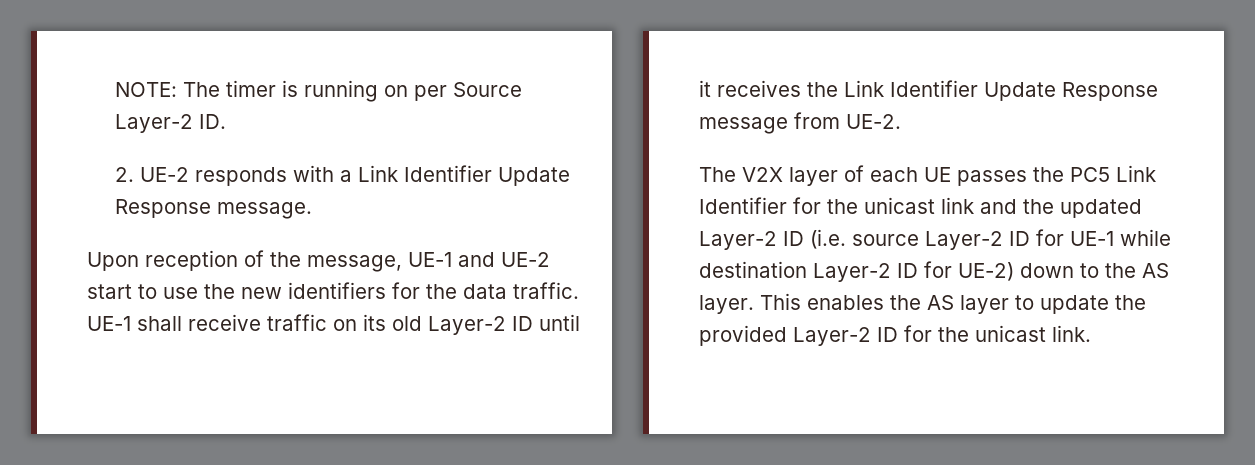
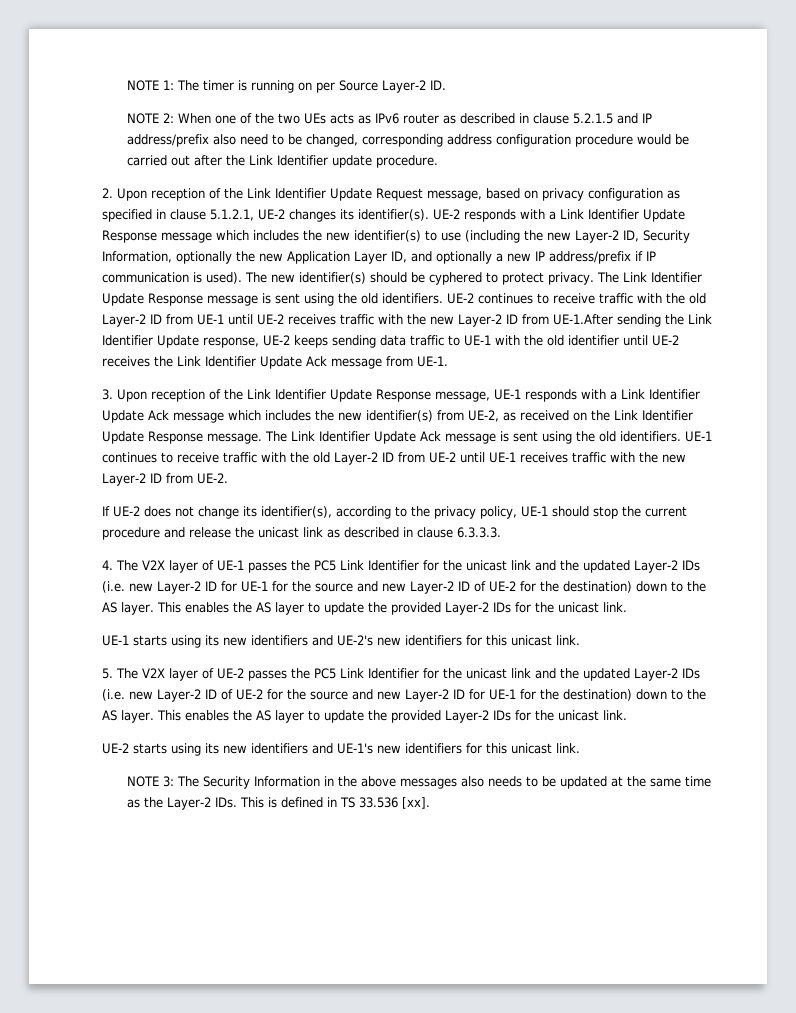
[115,82,178,97] NOTE: -> [126,80,174,91] NOTE 1:
[115,167,135,182] 2. -> [126,113,652,124] [126,134,689,147] [126,155,438,168] [102,188,681,201] [102,209,430,222] NOTE 2: When one of the two UEs acts as IPv6 router as described in clause 5.2.1.5 and IP address/prefix also need to be changed, corresponding address configuration procedure would be carried out after the Link Identifier update procedure. // 2. Upon reception of the Link Identifier Update Request message, based on privacy configuration as specified in clause 5.1.2.1, UE-2 changes its identifier(s).
[217,202,313,219] [86,250,550,272] [86,284,132,299] message. // Upon reception of the message, UE-1 and UE-2 start -> [161,230,422,243] message which includes the new identifier(s)
[203,282,579,299] [86,314,580,335] [698,80,711,97] the new identifiers for the data traffic. UE-1 shall receive traffic on its old Layer-2 ID until it -> [465,230,691,243] [102,251,657,264] [102,272,703,285] [102,293,707,306] [102,314,713,327] [102,335,680,348] (including the new Layer-2 ID, Security Information, optionally the new Application Layer ID, and optionally a new IP address/prefix if IP communication is used). The new identifier(s) should be cyphered to protect privacy. The Link Identifier Update Response message is sent using the old identifiers. UE-2 continues to receive traffic with the old Layer-2 ID from UE-1 until UE-2 receives traffic with the new Layer-2 ID from UE-1.After sending the Link Identifier Update response, UE-2 keeps sending data traffic to UE-1 with the old identifier until UE-2
[1061,82,1158,101] [698,112,901,134] [698,165,951,186] Response message from UE-2. // The V2X layer of each UE -> [306,356,449,369] [102,389,701,402] [102,410,694,423] [102,431,713,444] [102,452,687,465] [102,473,229,486] [102,506,688,519] [102,527,502,540] [102,560,245,573] Ack message from UE-1. // 3. Upon reception of the Link Identifier Update Response message, UE-1 responds with a Link Identifier Update Ack message which includes the new identifier(s) from UE-2, as received on the Link Identifier Update Response message. The Link Identifier Update Ack message is sent using the old identifiers. UE-1 continues to receive traffic with the old Layer-2 ID from UE-2 until UE-1 receives traffic with the new Layer-2 ID from UE-2. // If UE-2 does not change its identifier(s), according to the privacy policy, UE-1 should stop the current procedure and release the unicast link as described in clause 6.3.3.3. // 4. The V2X layer of UE-1
[782,229,1171,250] [698,261,1014,282] ID (i.e. source Layer-2 ID for UE-1 while destination Layer-2 ID for UE-2) -> [682,560,701,571] [102,581,633,594] IDs (i.e. new Layer-2 ID for UE-1 for the source and new Layer-2 ID of UE-2 for the destination)
[876,325,1091,342] ID for the unicast link. -> [493,602,628,613] [102,635,581,648] [102,668,701,681] [102,689,707,702] [102,710,628,723] [102,743,581,756] [126,776,711,789] [126,797,430,810] IDs for the unicast link. // UE-1 starts using its new identifiers and UE-2's new identifiers for this unicast link. // 5. The V2X layer of UE-2 passes the PC5 Link Identifier for the unicast link and the updated Layer-2 IDs (i.e. new Layer-2 ID of UE-2 for the source and new Layer-2 ID for UE-1 for the destination) down to the AS layer. This enables the AS layer to update the provided Layer-2 IDs for the unicast link. // UE-2 starts using its new identifiers and UE-1's new identifiers for this unicast link. // NOTE 3: The Security Information in the above messages also needs to be updated at the same time as the Layer-2 IDs. This is defined in TS 33.536 [xx].

